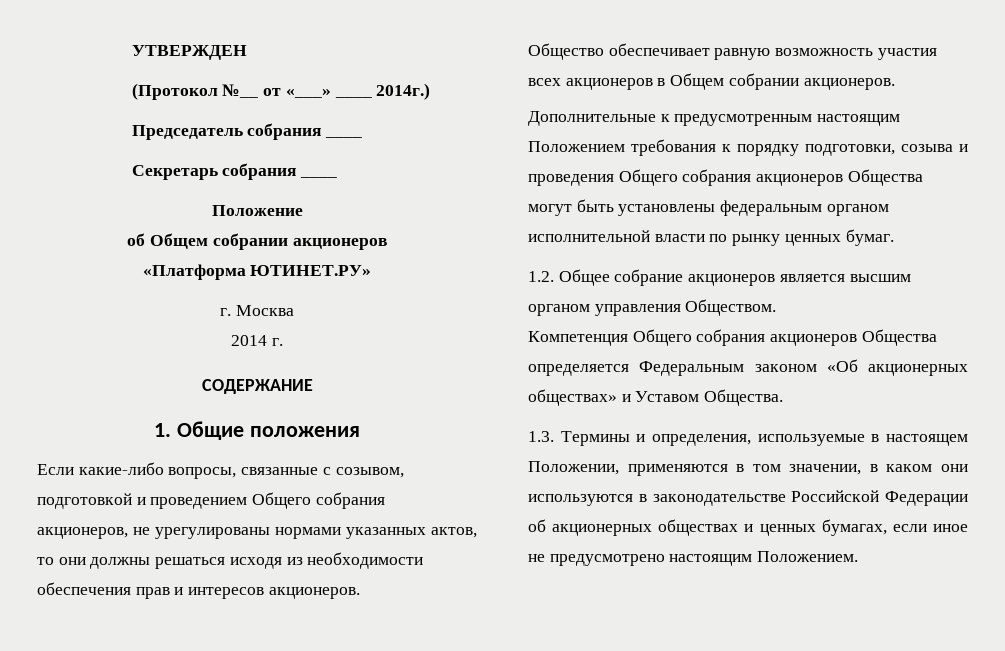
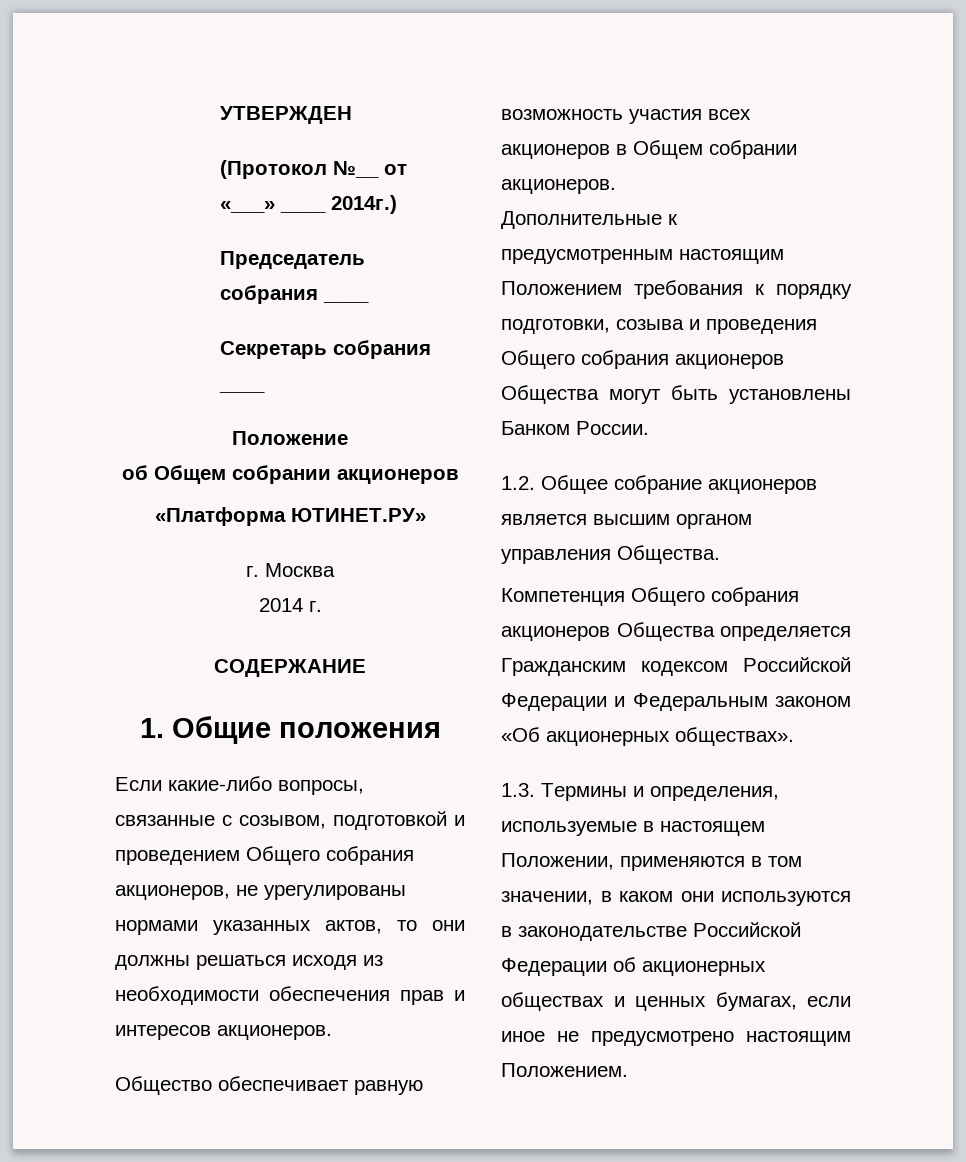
[720,200,889,216] [528,229,894,246] федеральным органом исполнительной власти по рынку ценных бумаг. -> [501,421,649,435] Банком России.
[685,299,777,316] Обществом. -> [617,545,720,564] Общества.
[639,359,968,376] [528,389,784,406] Федеральным законом «Об акционерных обществах» и Уставом Общества. -> [501,657,851,676] [501,693,851,711] [501,727,794,746] Гражданским кодексом Российской Федерации и Федеральным законом «Об акционерных обществах».

